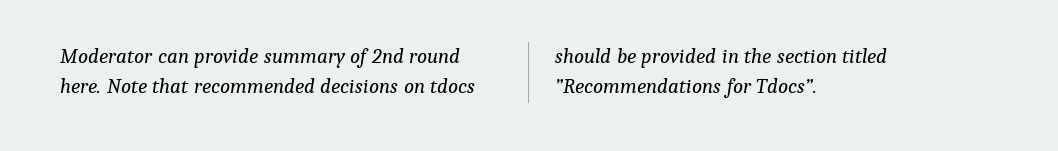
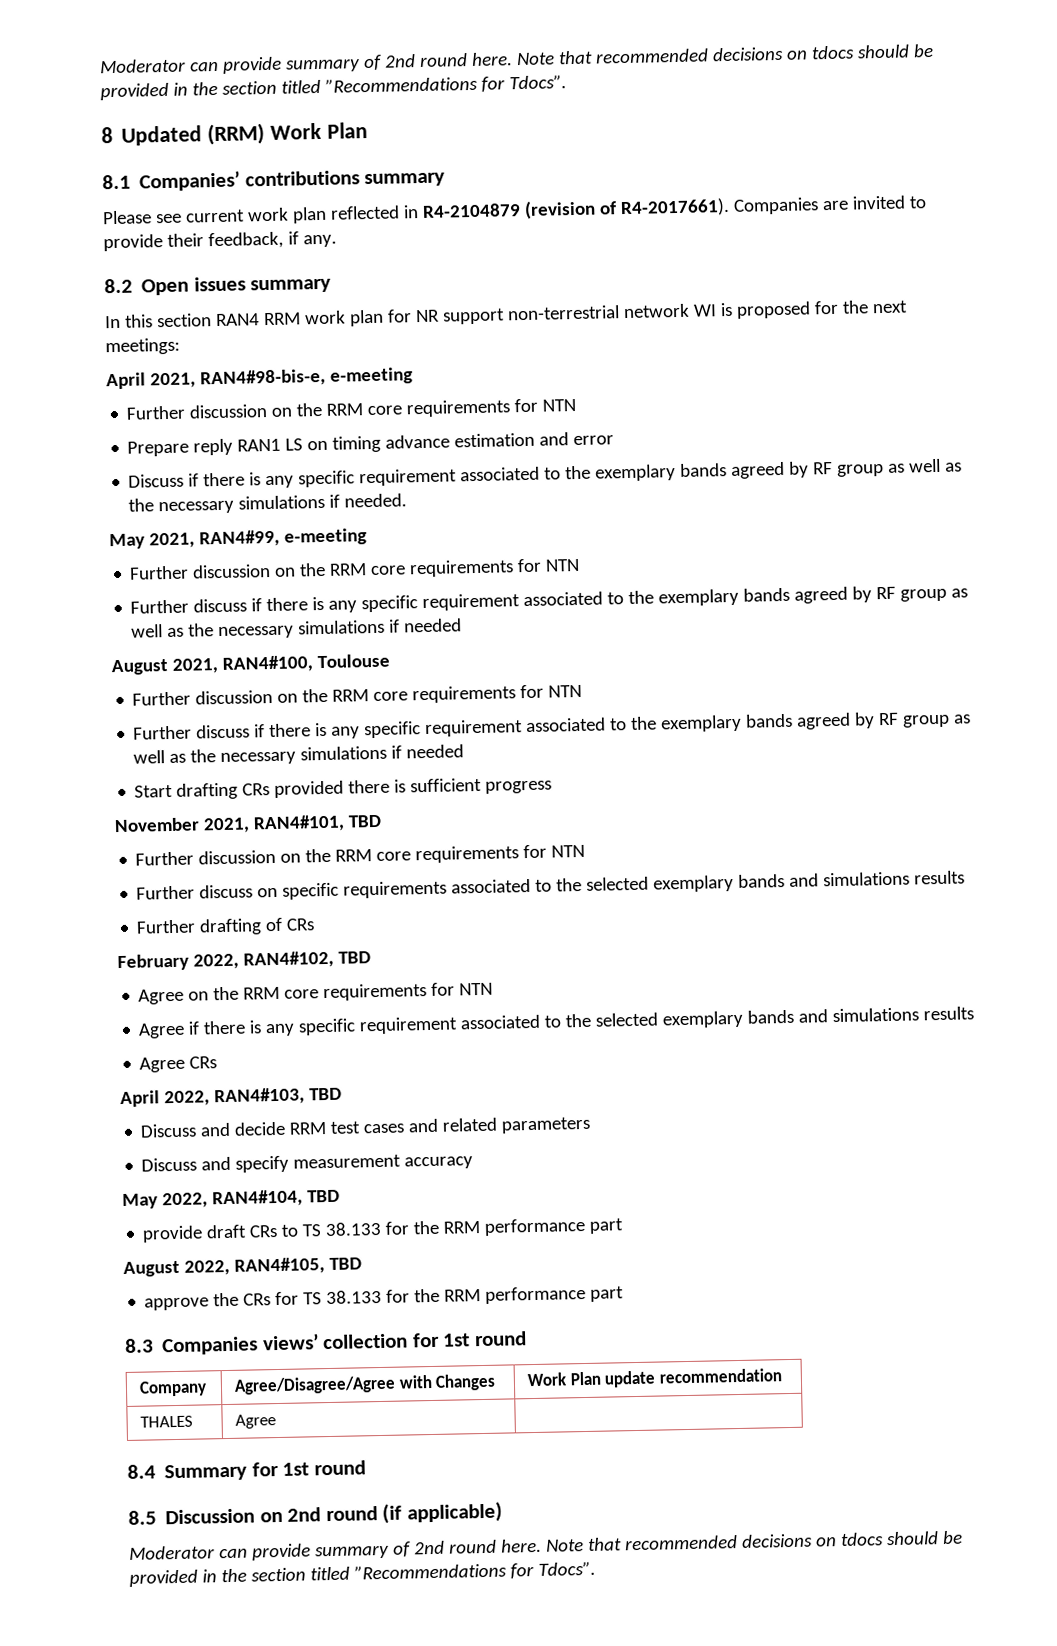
(818, 85) none -> [101,122,368,146] [102,170,446,192] [102,195,927,225] [103,231,337,252] [104,276,332,296] [105,300,908,329] [105,337,180,356] [106,367,413,390] [126,398,577,420] [127,432,615,457] [128,458,963,489] [128,493,408,515] [109,528,367,550] [129,558,581,580] [130,586,969,614] [131,618,463,640] [111,653,390,676] [132,684,583,706] [133,712,972,740] [133,744,465,766] [134,777,553,800] [114,814,382,834] [135,844,586,866] [136,870,966,900] [136,917,316,936] [117,950,371,972] [138,982,494,1005] [138,1006,975,1039] [139,1056,218,1073] [120,1087,342,1108] [140,1116,592,1138] [141,1154,474,1173] [122,1189,340,1210] [142,1217,625,1243] [123,1257,362,1277] [144,1285,625,1311] [125,1331,527,1356] [139,1380,208,1397] [234,1373,497,1395] [527,1368,782,1388] [140,1415,194,1428] [235,1414,277,1429] [127,1460,366,1482] [128,1501,503,1525] [129,1530,963,1561] [129,1561,596,1587] // 8 Updated (RRM) Work Plan // 8.1 Companies’ contributions summary // Please see current work plan reflected in R4-2104879 (revision of R4-2017661). Companies are invited to provide their feedback, if any. // 8.2 Open issues summary // In this section RAN4 RRM work plan for NR support non-terrestrial network WI is proposed for the next meetings: // April 2021, RAN4#98-bis-e, e-meeting // Further discussion on the RRM core requirements for NTN // Prepare reply RAN1 LS on timing advance estimation and error // Discuss if there is any specific requirement associated to the exemplary bands agreed by RF group as well as the necessary simulations if needed. // May 2021, RAN4#99, e-meeting // Further discussion on the RRM core requirements for NTN // Further discuss if there is any specific requirement associated to the exemplary bands agreed by RF group as well as the necessary simulations if needed // August 2021, RAN4#100, Toulouse // Further discussion on the RRM core requirements for NTN // Further discuss if there is any specific requirement associated to the exemplary bands agreed by RF group as well as the necessary simulations if needed // Start drafting CRs provided there is sufficient progress // November 2021, RAN4#101, TBD // Further discussion on the RRM core requirements for NTN // Further discuss on specific requirements associated to the selected exemplary bands and simulations results // Further drafting of CRs // February 2022, RAN4#102, TBD // Agree on the RRM core requirements for NTN // Agree if there is any specific requirement associated to the selected exemplary bands and simulations results // Agree CRs // April 2022, RAN4#103, TBD // Discuss and decide RRM test cases and related parameters // Discuss and specify measurement accuracy // May 2022, RAN4#104, TBD // provide draft CRs to TS 38.133 for the RRM performance part // August 2022, RAN4#105, TBD // approve the CRs for TS 38.133 for the RRM performance part // 8.3 Companies views’ collection for 1st round // Company | Agree/Disagree/Agree with Changes | Work Plan update recommendation // THALES | Agree | // 8.4 Summary for 1st round // 8.5 Discussion on 2nd round (if applicable) // Moderator can provide summary of 2nd round here. Note that recommended decisions on tdocs should be provided in the section titled ”Recommendations for Tdocs”.

